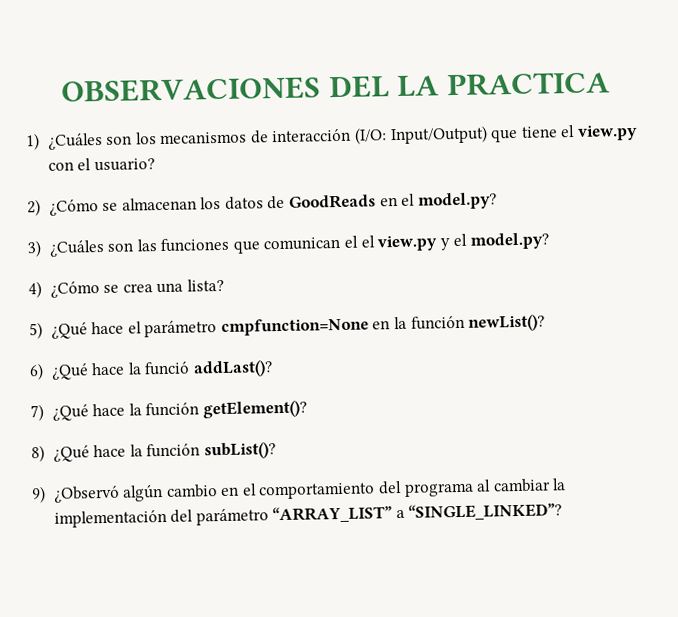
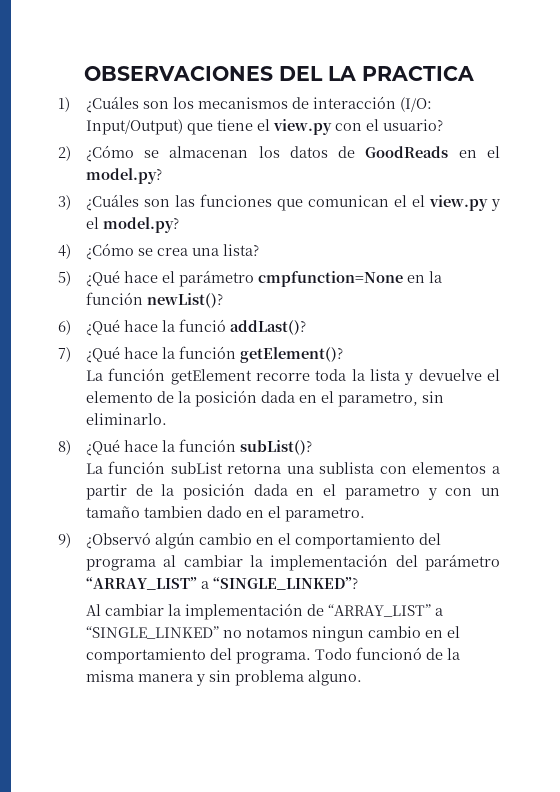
(307, 409) none -> [85,368,500,385] [85,390,444,407] [85,413,167,425] // La función getElement recorre toda la lista y devuelve el elemento de la posición dada en el parametro, sin eliminarlo.
(276, 451) none -> [85,461,500,474] [85,483,501,500] [85,506,365,522] // La función subList retorna una sublista con elementos a partir de la posición dada en el parametro y con un tamaño tambien dado en el parametro.
(563, 511) none -> [85,603,443,620] [85,626,460,642] [85,647,460,664] [85,670,362,686] // Al cambiar la implementación de “ARRAY_LIST” a “SINGLE_LINKED” no notamos ningun cambio en el comportamiento del programa. Todo funcionó de la misma manera y sin problema alguno.

